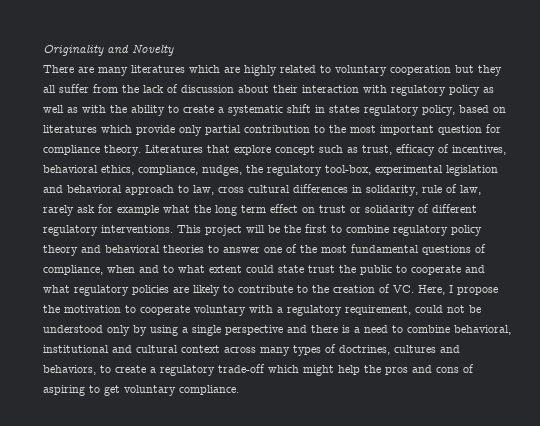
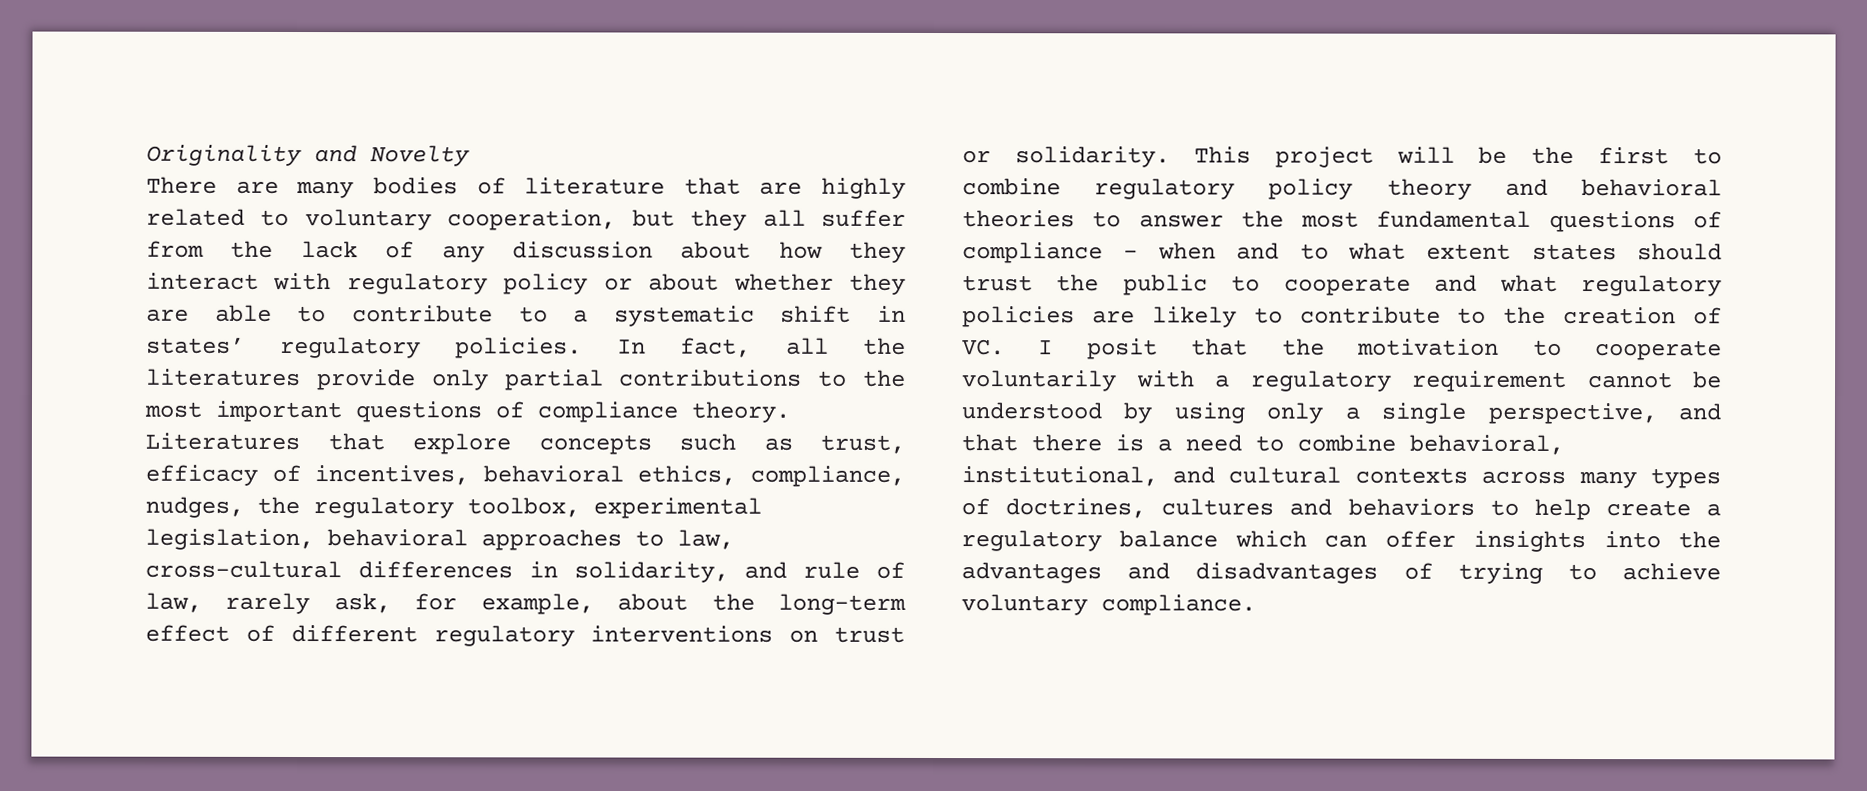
[131,65,220,73] literatures which -> [372,177,741,195] bodies of literature that
[390,65,451,75] cooperation -> [447,209,617,231] cooperation,
(178, 88) none -> [441,245,485,263] any
[273,85,494,96] [43,104,506,116] [43,125,132,133] their interaction with regulatory policy as well as with the ability to create a systematic shift in states regulatory policy, based on literatures which -> [778,241,906,263] [146,272,906,295] [146,304,906,327] [146,336,906,359] [146,368,301,387] how they interact with regulatory policy or about whether they are able to contribute to a systematic shift in states’ regulatory policies. In fact, all the literatures
[244,125,310,133] contribution -> [619,369,803,387] contributions
[438,124,501,135] question for -> [355,401,524,423] questions of
[275,145,315,155] concept -> [538,434,652,455] concepts
[325,165,498,176] [43,185,290,195] tool-box, experimental legislation and behavioral approach to law, cross cultural -> [467,497,762,519] [145,528,734,551] [145,560,342,579] toolbox, experimental legislation, behavioral approaches to law, cross-cultural
(418, 190) none -> [744,561,788,579] and
[77,204,477,216] [43,225,173,236] ask for example what the long term effect on trust or solidarity of different regulatory interventions. -> [333,593,907,615] [145,624,905,647] [962,146,1170,168] ask, for example, about the long-term effect of different regulatory interventions on trust or solidarity.
[264,244,297,253] one of -> (1224, 221) none
[43,265,103,275] compliance, -> [962,242,1139,264] compliance –
[246,265,304,273] could state -> [1531,243,1722,261] states should
[418,285,498,295] Here, I propose -> [1038,338,1249,360] I posit that
[194,305,246,316] voluntary -> [962,370,1117,392] voluntarily
[345,305,465,315] requirement, could not -> [1412,370,1673,392] requirement cannot
[107,325,130,336] only -> (1102, 411) none
(178, 330) none -> [1266,402,1324,424] only
[225,325,307,335] perspective and -> [1487,402,1721,425] [961,434,1018,452] perspective, and that
[43,345,109,353] institutional -> [961,466,1158,487] institutional,
[181,345,220,353] context -> [1354,467,1468,484] contexts
[43,364,474,376] [43,385,120,396] behaviors, to create a regulatory trade-off which might help the pros and cons of aspiring to get -> [1347,498,1721,521] [961,530,1721,553] [961,562,1721,584] behaviors to help create a regulatory balance which can offer insights into the advantages and disadvantages of trying to achieve

